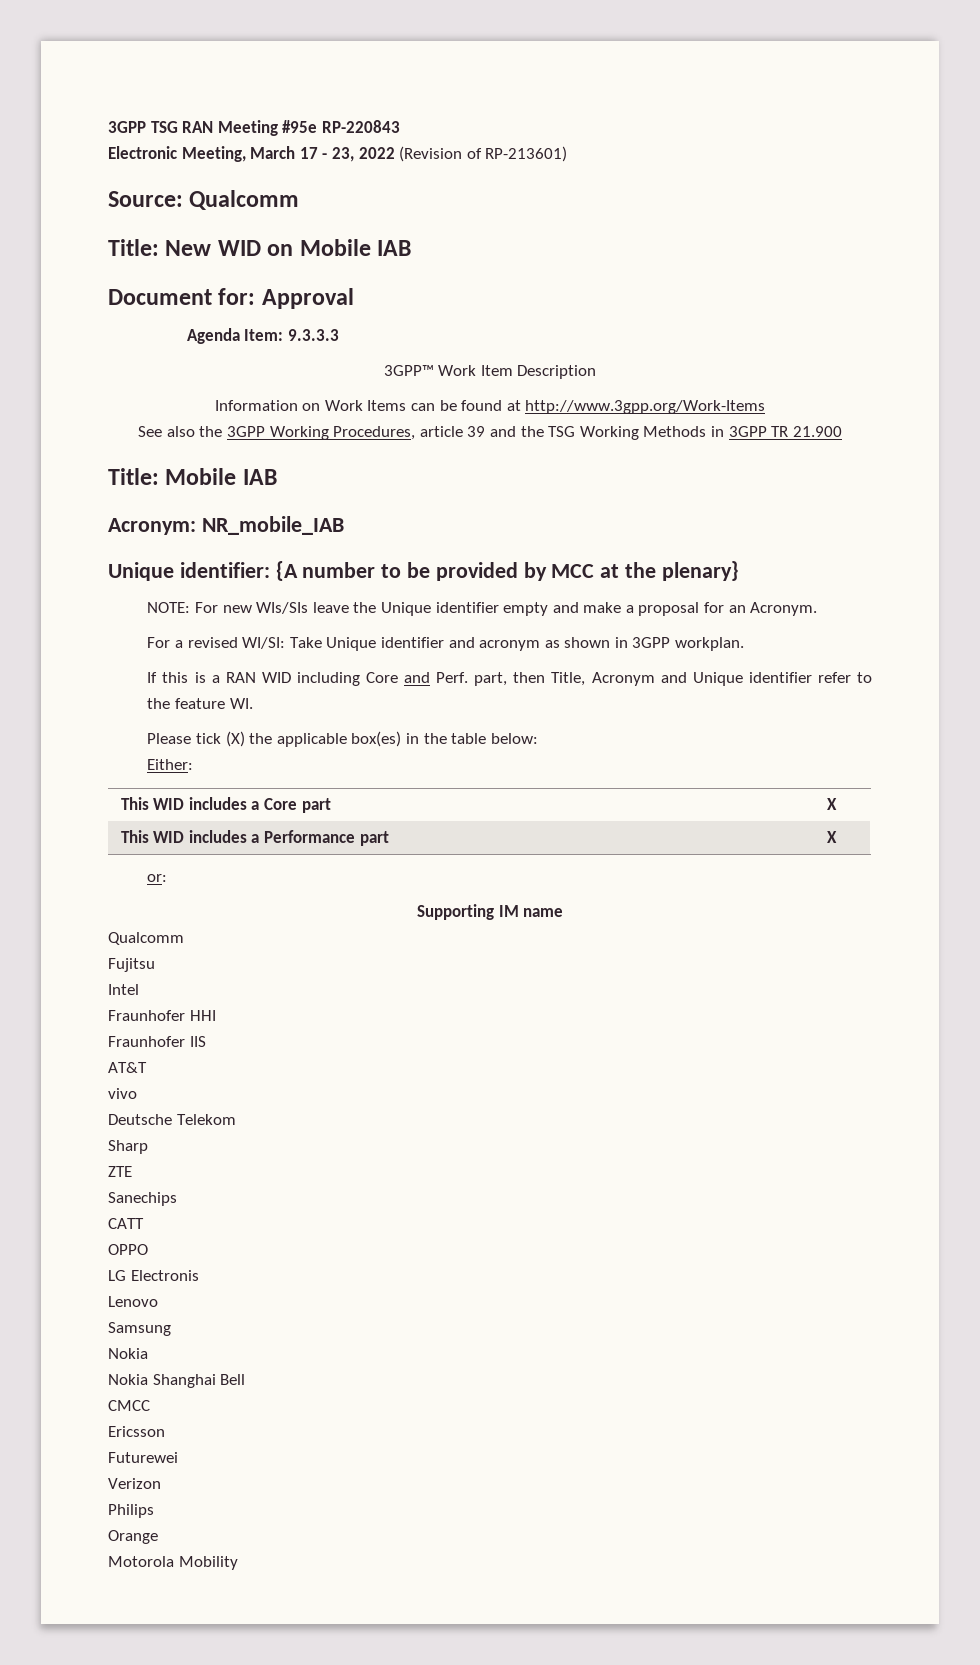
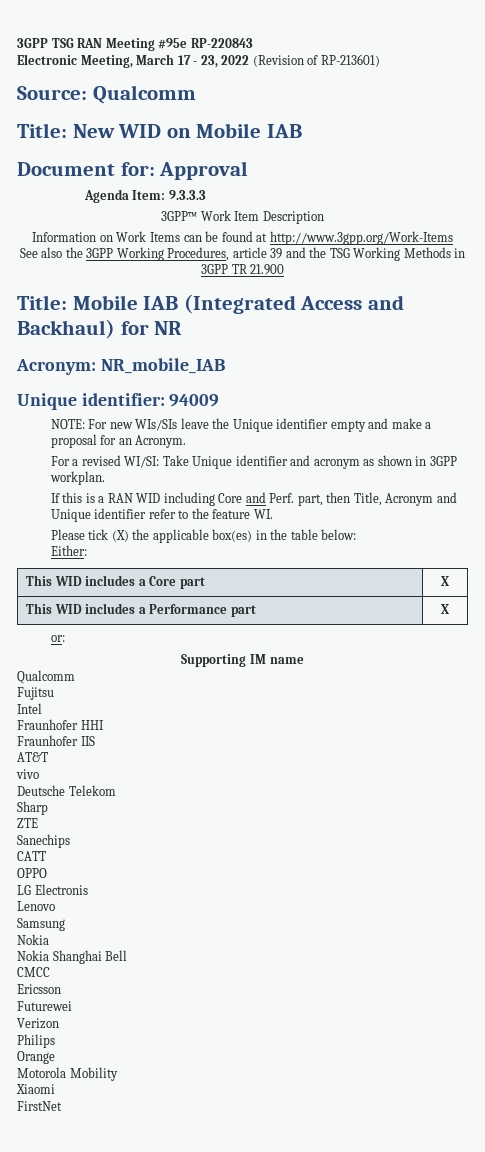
[108,516,344,535] [108,561,739,581] // Acronym: NR_mobile_IAB // Unique identifier: {A number to be provided by MCC at the plenary} -> [183,294,404,314] [17,319,183,339] [16,358,225,375] [17,393,220,410] (Integrated Access and Backhaul) for NR // Acronym: NR_mobile_IAB // Unique identifier: 94009
(238, 1563) none -> [16,1084,55,1094] [17,1101,62,1111] // Xiaomi // FirstNet

